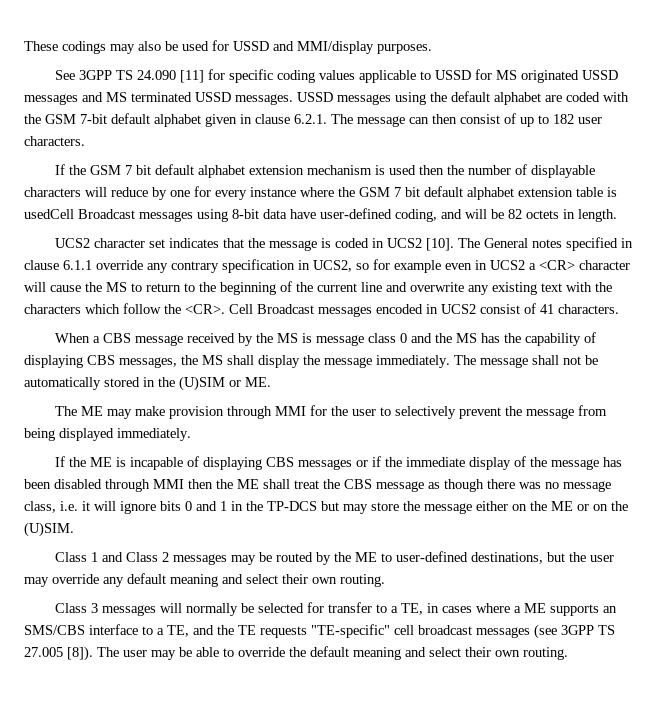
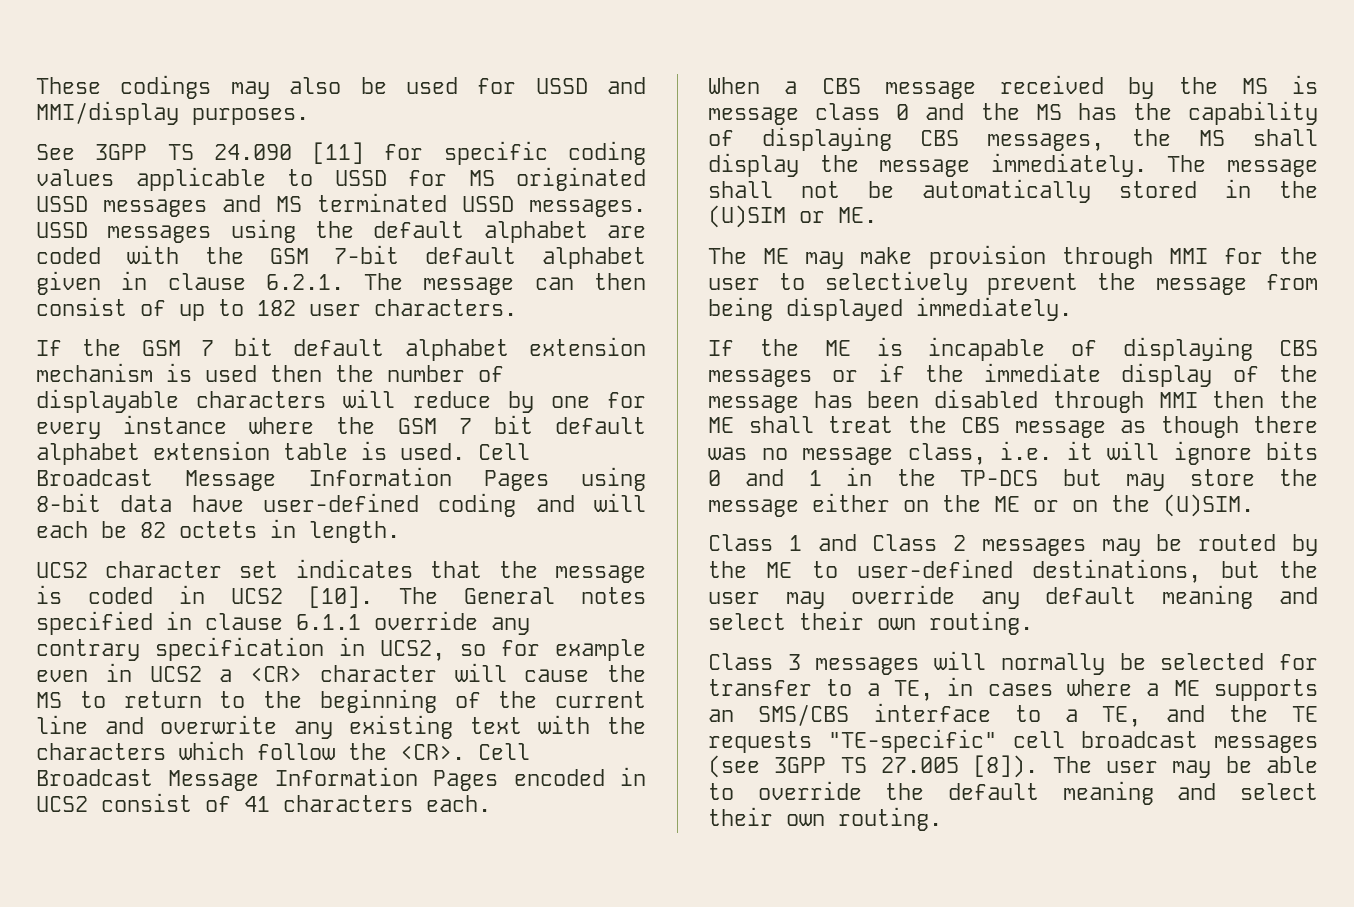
[24,209,193,222] usedCell Broadcast messages -> [400,443,530,460] [36,467,549,491] used. Cell Broadcast Message Information Pages
[395,209,437,222] coding, -> [438,493,517,517] coding
(487, 214) none -> [36,521,88,538] each
[318,306,372,317] messages -> [168,767,499,791] Message Information Pages
[558,304,619,314] characters. -> [283,795,491,812] characters each.

